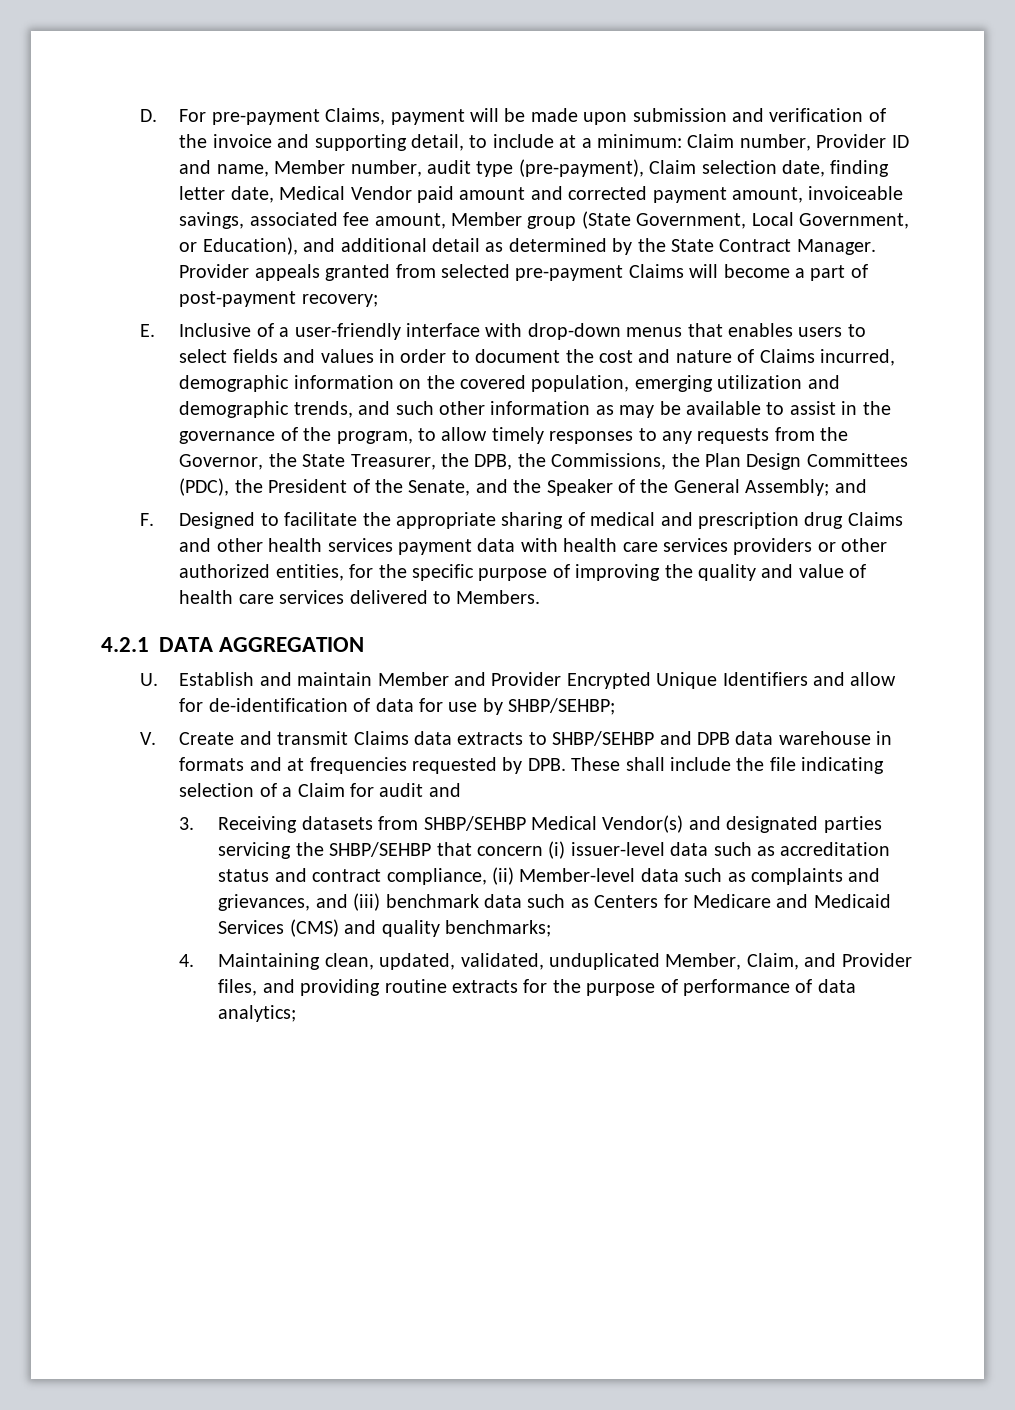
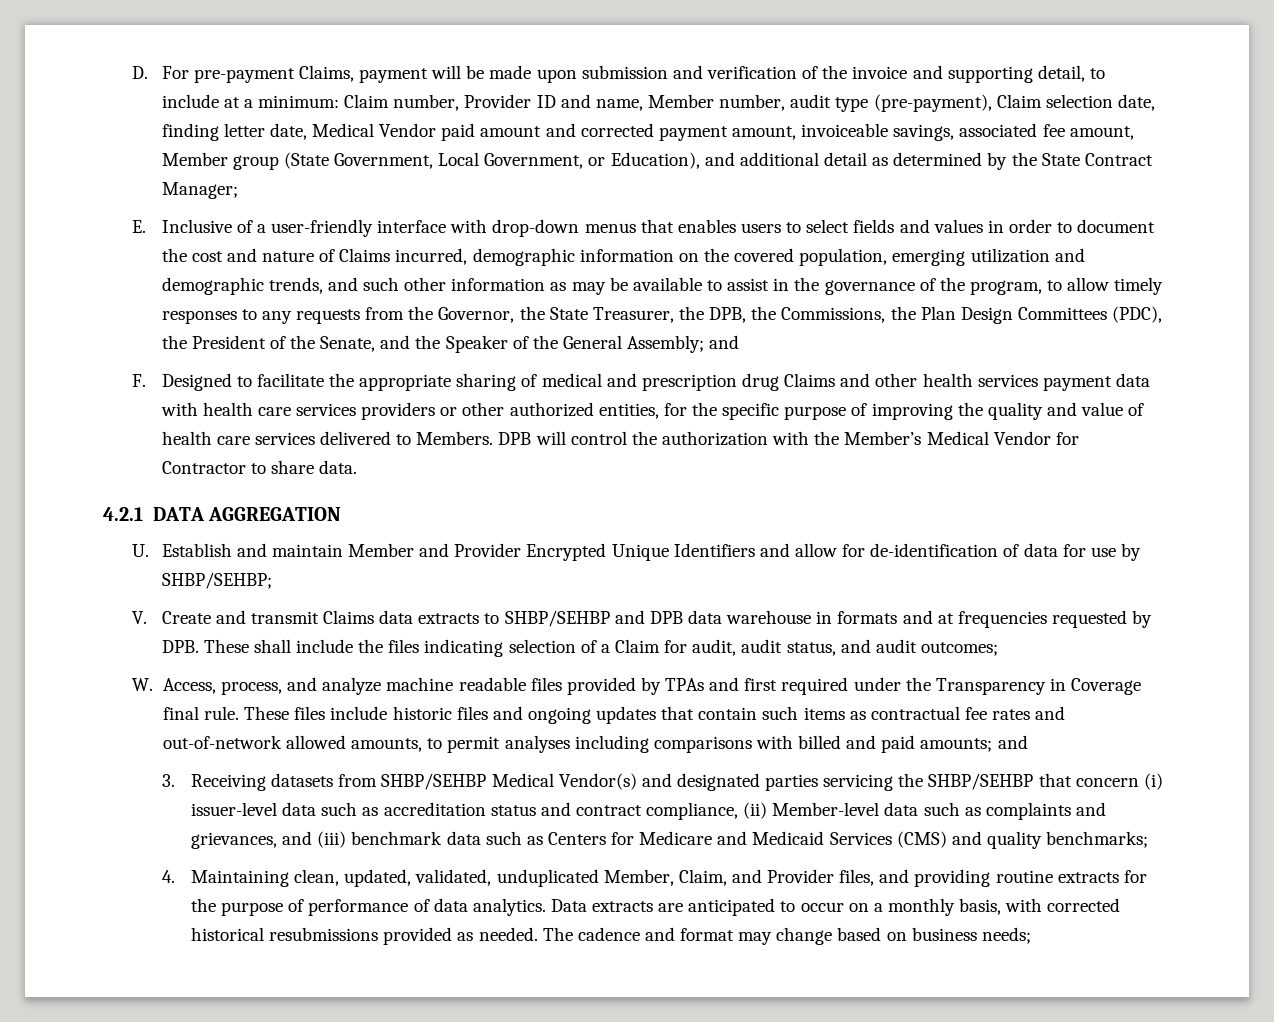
[796,239,876,255] [179,264,868,281] [179,291,378,307] Manager. Provider appeals granted from selected pre-payment Claims will become a part of post-payment recovery; -> [161,182,238,199] Manager;
(541, 597) none -> [498,431,1079,446] [161,460,358,474] DPB will control the authorization with the Member’s Medical Vendor for Contractor to share data.
[769,757,796,771] file -> [388,639,420,653] files
[379,783,424,797] audit -> [692,639,998,656] [132,677,1142,695] [162,706,1066,724] [162,735,993,753] audit, audit status, and audit outcomes; // W. Access, process, and analyze machine readable files provided by TPAs and first required under the Transparency in Coverage final rule. These files include historic files and ongoing updates that contain such items as contractual fee rates and out-of-network allowed amounts, to permit analyses including comparisons with billed and paid amounts;
[218,1005,297,1022] analytics; -> [472,898,1121,916] [191,927,1031,945] analytics. Data extracts are anticipated to occur on a monthly basis, with corrected historical resubmissions provided as needed. The cadence and format may change based on business needs;

